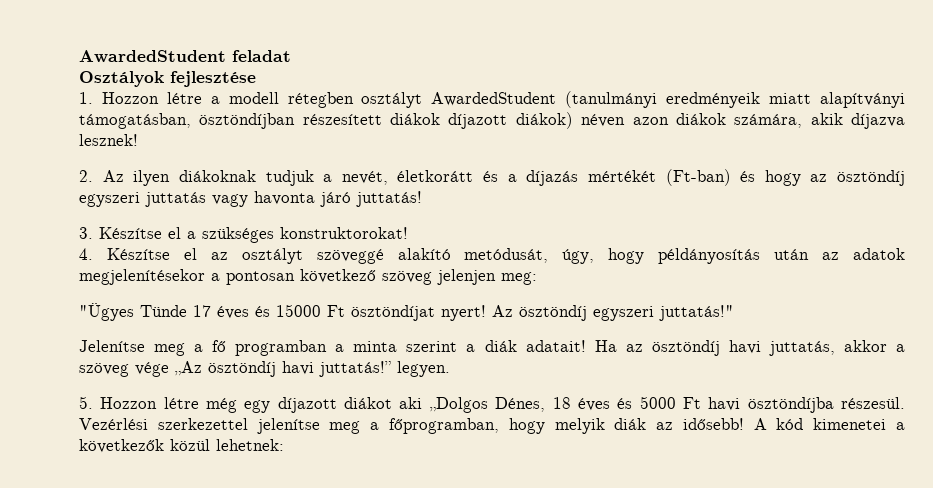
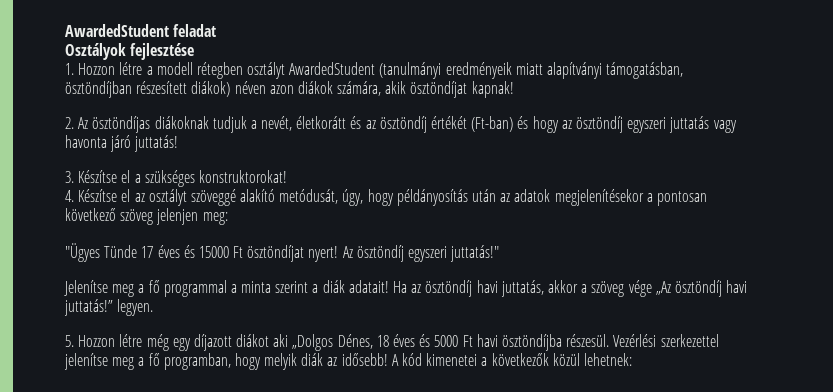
[390,113,508,129] diákok díjazott -> (188, 87) none
[851,113,906,129] [79,134,138,146] díjazva lesznek! -> [410,81,514,98] ösztöndíjat kapnak!
[133,170,171,186] ilyen -> [92,116,151,133] ösztöndíjas
[507,170,656,186] a díjazás mértékét -> [365,116,468,133] az ösztöndíj értékét
[235,340,328,356] programban -> [163,280,227,297] programmal
[388,418,499,434] főprogramban, -> [148,353,231,370] fő programban,

